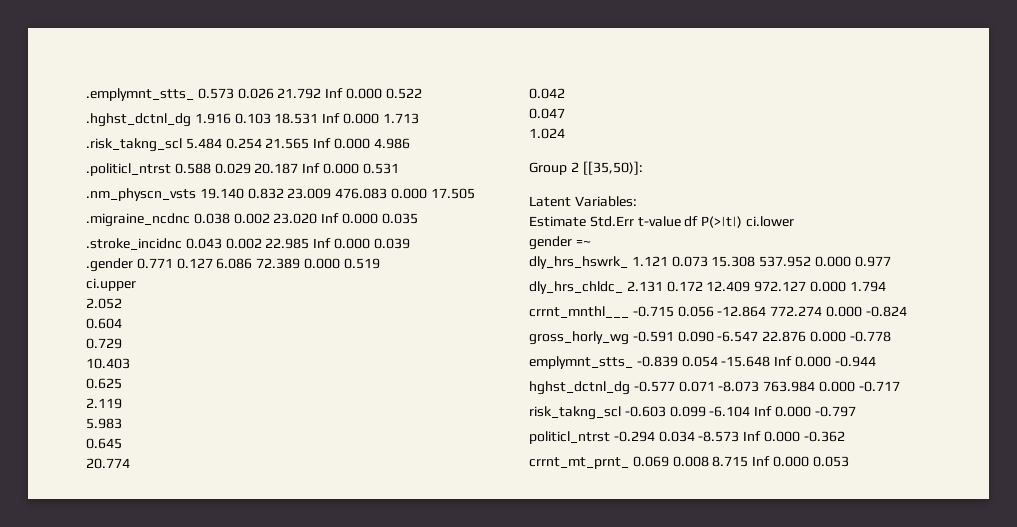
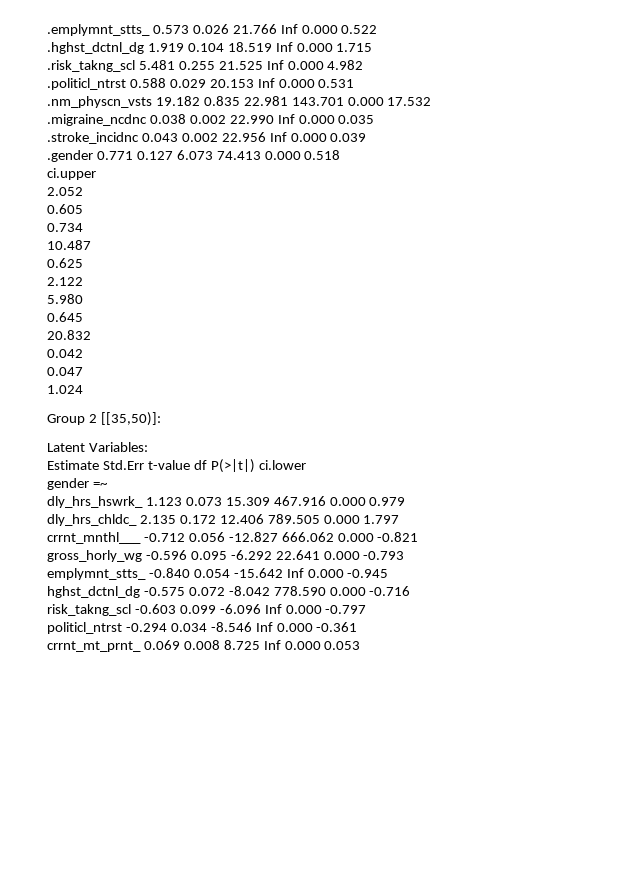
[277,88,322,99] 21.792 -> [232,24,277,34] 21.766
[194,113,419,124] 1.916 0.103 18.531 Inf 0.000 1.713 -> [147,42,373,52] 1.919 0.104 18.519 Inf 0.000 1.715
[185,138,410,149] 5.484 0.254 21.565 Inf 0.000 4.986 -> [138,60,364,70] 5.481 0.255 21.525 Inf 0.000 4.982
[254,163,299,174] 20.187 -> [209,79,254,88] 20.153
[199,188,475,199] 19.140 0.832 23.009 476.083 0.000 17.505 -> [155,96,432,106] 19.182 0.835 22.981 143.701 0.000 17.532
[273,213,318,224] 23.020 -> [229,115,274,124] 22.990
[265,238,310,249] 22.985 -> [221,132,266,142] 22.956
[216,258,380,269] 6.086 72.389 0.000 0.519 -> [176,150,341,160] 6.073 74.413 0.000 0.518
[86,318,122,329] [86,338,122,349] [86,358,130,369] 0.604 // 0.729 // 10.403 -> [47,204,83,214] [47,223,83,232] [47,240,91,250] 0.605 // 0.734 // 10.487
[86,398,122,409] [86,418,122,429] 2.119 // 5.983 -> [47,277,83,286] [47,294,83,304] 2.122 // 5.980
[86,458,130,469] 20.774 -> [47,330,91,340] 20.832
[631,256,891,267] [529,281,886,294] [529,306,907,318] [529,331,891,345] [529,356,876,369] 1.121 0.073 15.308 537.952 0.000 0.977 // dly_hrs_chldc_ 2.131 0.172 12.409 972.127 0.000 1.794 // crrnt_mnthl___ -0.715 0.056 -12.864 772.274 0.000 -0.824 // gross_horly_wg -0.591 0.090 -6.547 22.876 0.000 -0.778 // emplymnt_stts_ -0.839 0.054 -15.648 Inf 0.000 -0.944 -> [145,496,406,506] [47,514,400,526] [47,532,419,544] [47,550,405,562] [47,568,389,580] 1.123 0.073 15.309 467.916 0.000 0.979 // dly_hrs_chldc_ 2.135 0.172 12.406 789.505 0.000 1.797 // crrnt_mnthl___ -0.712 0.056 -12.827 666.062 0.000 -0.821 // gross_horly_wg -0.596 0.095 -6.292 22.641 0.000 -0.793 // emplymnt_stts_ -0.840 0.054 -15.642 Inf 0.000 -0.945
[633,381,900,392] -0.577 0.071 -8.073 763.984 0.000 -0.717 -> [143,586,411,596] -0.575 0.072 -8.042 778.590 0.000 -0.716
[709,406,751,417] -6.104 -> [219,604,261,614] -6.096
[698,431,845,442] -8.573 Inf 0.000 -0.362 -> [210,622,358,632] -8.546 Inf 0.000 -0.361
[712,456,749,467] 8.715 -> [223,640,260,650] 8.725

